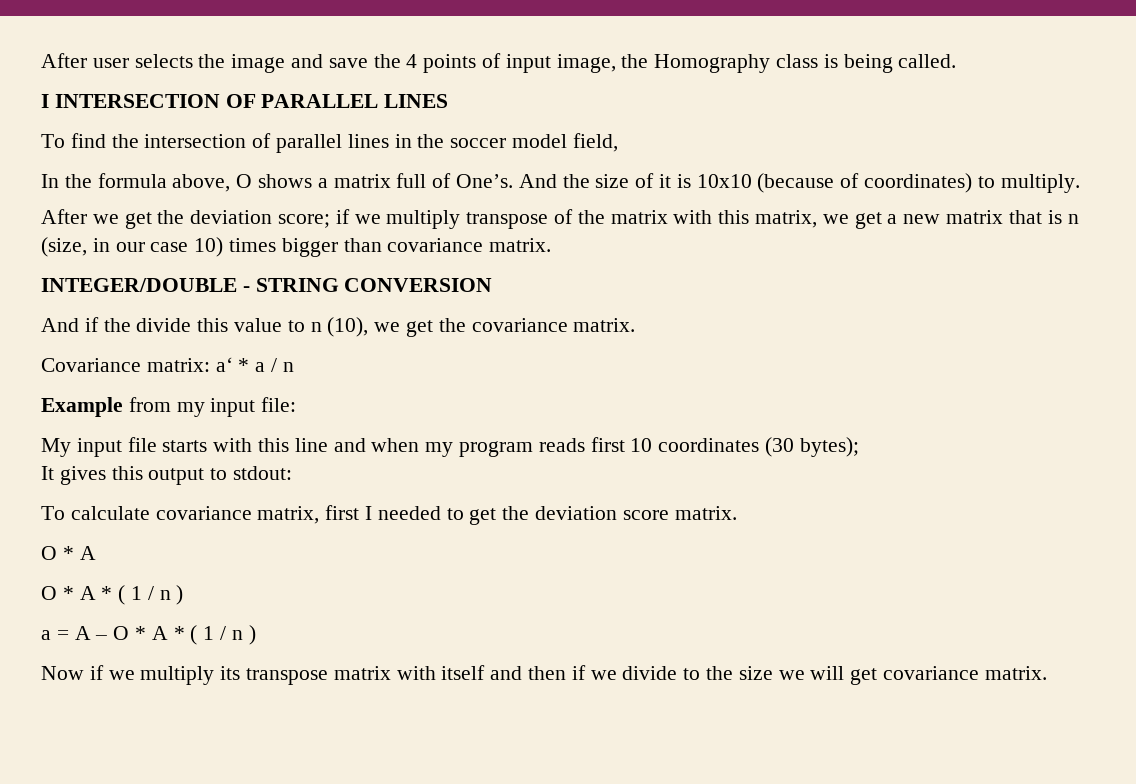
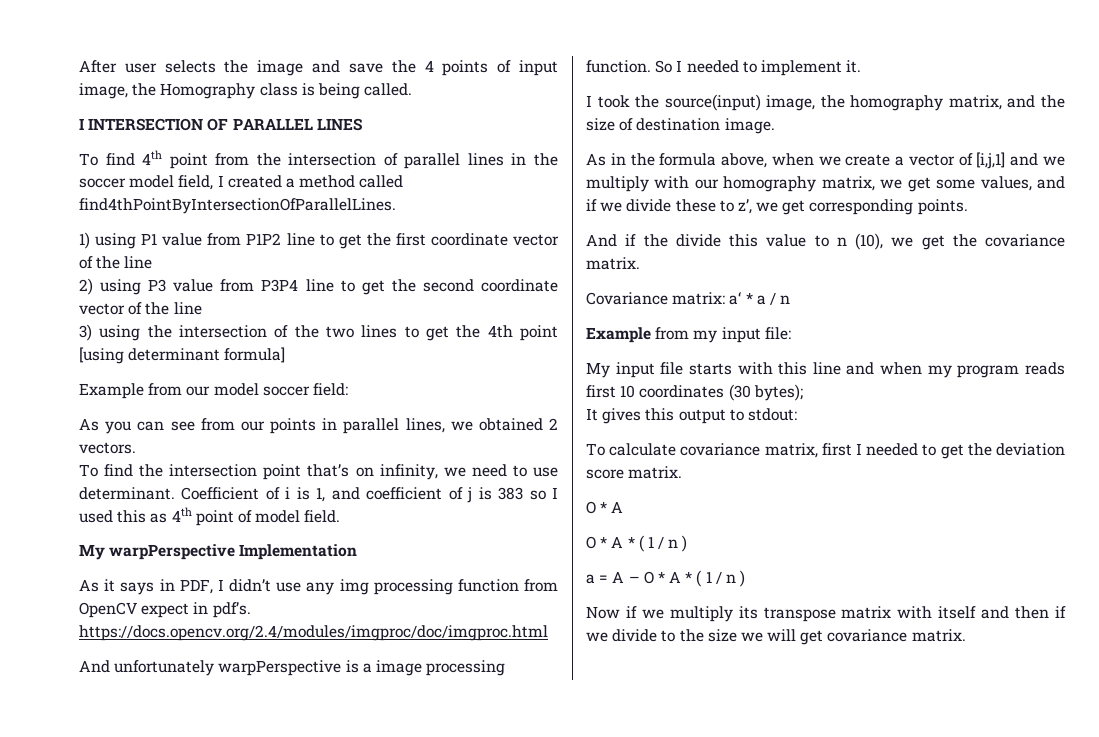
(106, 140) none -> [142,150,250,169] 4th point from
[41,173,1080,193] [41,209,1079,229] [41,237,552,257] [41,278,493,292] // In the formula above, O shows a matrix full of One’s. And the size of it is 10x10 (because of coordinates) to multiply. // After we get the deviation score; if we multiply transpose of the matrix with this matrix, we get a new matrix that is n (size, in our case 10) times bigger than covariance matrix. // INTEGER/DOUBLE - STRING CONVERSION -> [217,175,404,188] [79,198,396,214] [79,232,559,249] [79,256,153,269] [79,278,558,295] [79,302,202,315] [79,324,558,341] [79,347,286,364] [79,383,348,399] [79,418,558,434] [79,442,136,454] [79,464,558,480] [79,487,558,503] [79,507,341,526] [79,544,358,560] [79,579,558,595] [79,602,251,618] [79,625,548,641] [79,660,506,676] [586,60,862,76] [586,94,1065,111] [586,118,775,134] [586,152,1065,169] [586,176,1065,192] [586,199,968,215] I created a method called find4thPointByIntersectionOfParallelLines. // 1) using P1 value from P1P2 line to get the first coordinate vector of the line // 2) using P3 value from P3P4 line to get the second coordinate vector of the line // 3) using the intersection of the two lines to get the 4th point [using determinant formula] // Example from our model soccer field: // As you can see from our points in parallel lines, we obtained 2 vectors. // To find the intersection point that’s on infinity, we need to use determinant. Coefficient of i is 1, and coefficient of j is 383 so I used this as 4th point of model field. // My warpPerspective Implementation // As it says in PDF, I didn’t use any img processing function from OpenCV expect in pdf’s. https://docs.opencv.org/2.4/modules/imgproc/doc/imgproc.html // And unfortunately warpPerspective is a image processing function. So I needed to implement it. // I took the source(input) image, the homography matrix, and the size of destination image. // As in the formula above, when we create a vector of [i,j,1] and we multiply with our homography matrix, we get some values, and if we divide these to z’, we get corresponding points.

